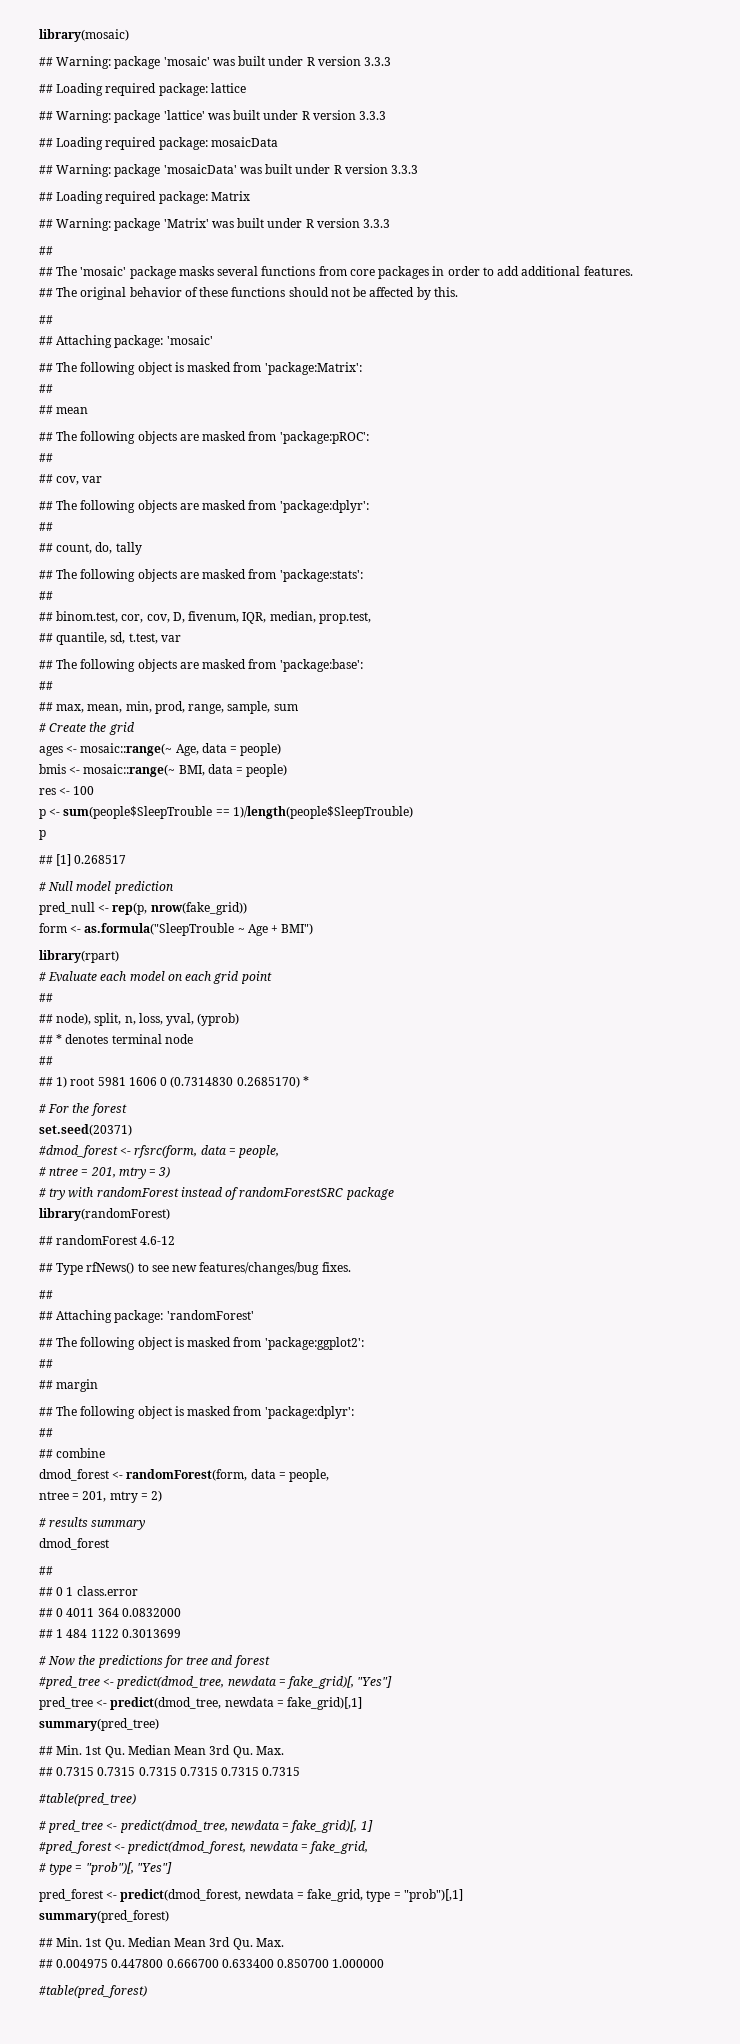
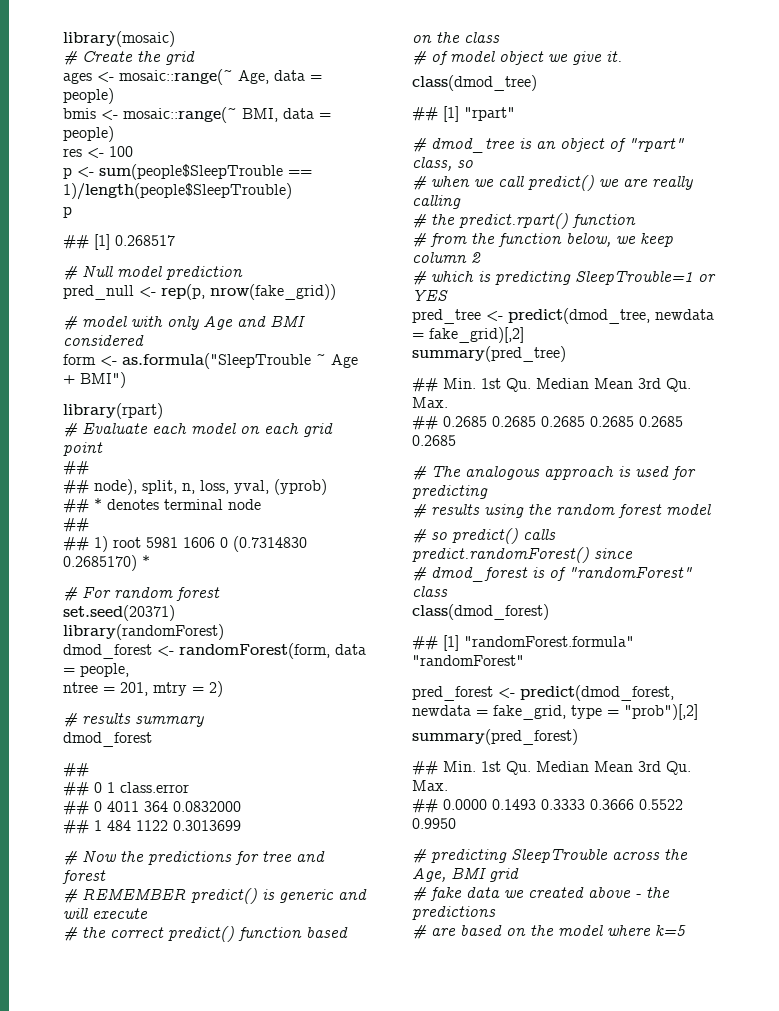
[39,56,392,69] [39,83,246,96] [39,110,387,123] [39,137,278,150] [39,164,419,177] [39,191,250,204] [39,218,391,231] [39,246,53,255] [39,266,633,279] [39,287,458,300] [39,315,53,324] [39,335,213,348] [39,362,362,375] [39,384,53,393] [39,405,89,414] [39,431,369,444] [39,453,53,462] [39,474,103,485] [39,500,369,513] [39,522,53,531] [39,542,142,555] [39,569,363,582] [39,591,53,600] [39,611,371,624] [39,632,181,645] [39,659,363,672] [39,681,53,690] [39,701,298,714] // ## Warning: package 'mosaic' was built under R version 3.3.3 // ## Loading required package: lattice // ## Warning: package 'lattice' was built under R version 3.3.3 // ## Loading required package: mosaicData // ## Warning: package 'mosaicData' was built under R version 3.3.3 // ## Loading required package: Matrix // ## Warning: package 'Matrix' was built under R version 3.3.3 // ## // ## The 'mosaic' package masks several functions from core packages in order to add additional features. // ## The original behavior of these functions should not be affected by this. // ## // ## Attaching package: 'mosaic' // ## The following object is masked from 'package:Matrix': // ## // ## mean // ## The following objects are masked from 'package:pROC': // ## // ## cov, var // ## The following objects are masked from 'package:dplyr': // ## // ## count, do, tally // ## The following objects are masked from 'package:stats': // ## // ## binom.test, cor, cov, D, fivenum, IQR, median, prop.test, // ## quantile, sd, t.test, var // ## The following objects are masked from 'package:base': // ## // ## max, mean, min, prod, range, sample, sum -> (175, 39) none
(247, 908) none -> [63,315,305,330] [63,335,144,346] // # model with only Age and BMI considered
[72,1103,90,1113] the -> [114,587,173,598] random
[39,1145,280,1158] [39,1166,171,1179] [39,1187,394,1200] [39,1208,170,1221] [39,1235,176,1245] [39,1262,351,1275] [39,1290,53,1299] [39,1310,254,1323] [39,1337,364,1350] [39,1359,53,1368] [39,1379,99,1392] [39,1406,354,1419] [39,1428,53,1437] [39,1448,106,1458] #dmod_forest <- rfsrc(form, data = people, // # ntree = 201, mtry = 3) // # try with randomForest instead of randomForestSRC package // library(randomForest) // ## randomForest 4.6-12 // ## Type rfNews() to see new features/changes/bug fixes. // ## // ## Attaching package: 'randomForest' // ## The following object is masked from 'package:ggplot2': // ## // ## margin // ## The following object is masked from 'package:dplyr': // ## // ## combine -> [63,624,224,640] library(randomForest)
[39,1676,393,1689] [39,1697,363,1710] #pred_tree <- predict(dmod_tree, newdata = fake_grid)[, "Yes"] // pred_tree <- predict(dmod_tree, newdata = fake_grid)[,1] -> [63,888,367,904] [63,908,148,920] [63,926,348,942] [412,32,500,43] [412,51,622,65] [412,75,537,91] [412,106,515,122] [412,138,684,153] [412,157,473,171] [412,175,693,191] [412,195,461,209] [412,213,636,229] [412,233,673,247] [412,252,481,263] [412,271,716,285] [412,289,448,301] [412,308,714,324] [412,327,524,343] # REMEMBER predict() is generic and will execute // # the correct predict() function based on the class // # of model object we give it. // class(dmod_tree) // ## [1] "rpart" // # dmod_tree is an object of "rpart" class, so // # when we call predict() we are really calling // # the predict.rpart() function // # from the function below, we keep column 2 // # which is predicting SleepTrouble=1 or YES // pred_tree <- predict(dmod_tree, newdata = fake_grid)[,2]
[56,1767,301,1776] [39,1793,136,1806] [39,1820,373,1833] [39,1841,369,1854] [39,1862,172,1875] 0.7315 0.7315 0.7315 0.7315 0.7315 0.7315 // #table(pred_tree) // # pred_tree <- predict(dmod_tree, newdata = fake_grid)[, 1] // #pred_forest <- predict(dmod_forest, newdata = fake_grid, // # type = "prob")[, "Yes"] -> [443,416,683,427] [412,435,456,446] [412,466,696,480] [412,485,488,499] [412,504,711,518] [412,528,556,544] [412,547,633,563] [412,567,692,582] [412,586,448,597] [412,604,549,620] [412,635,634,651] [412,655,524,666] 0.2685 0.2685 0.2685 0.2685 0.2685 0.2685 // # The analogous approach is used for predicting // # results using the random forest model // # so predict() calls predict.randomForest() since // # dmod_forest is of "randomForest" class // class(dmod_forest) // ## [1] "randomForest.formula" "randomForest"
[403,1889,463,1902] "prob")[,1] -> [624,704,698,720] "prob")[,2]
[56,1959,385,1968] [39,1985,147,1998] 0.004975 0.447800 0.666700 0.633400 0.850700 1.000000 // #table(pred_forest) -> [443,799,683,810] [412,818,456,829] [412,849,688,863] [412,867,519,882] [412,887,670,901] [412,906,496,920] [412,925,686,939] 0.0000 0.1493 0.3333 0.3666 0.5522 0.9950 // # predicting SleepTrouble across the Age, BMI grid // # fake data we created above - the predictions // # are based on the model where k=5

